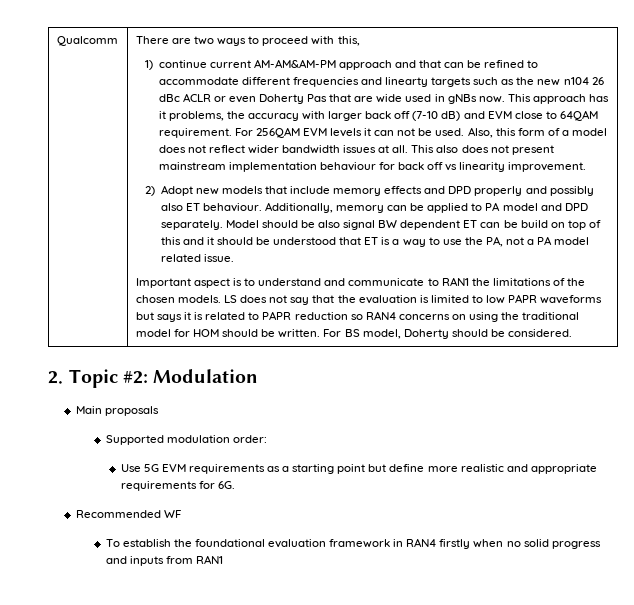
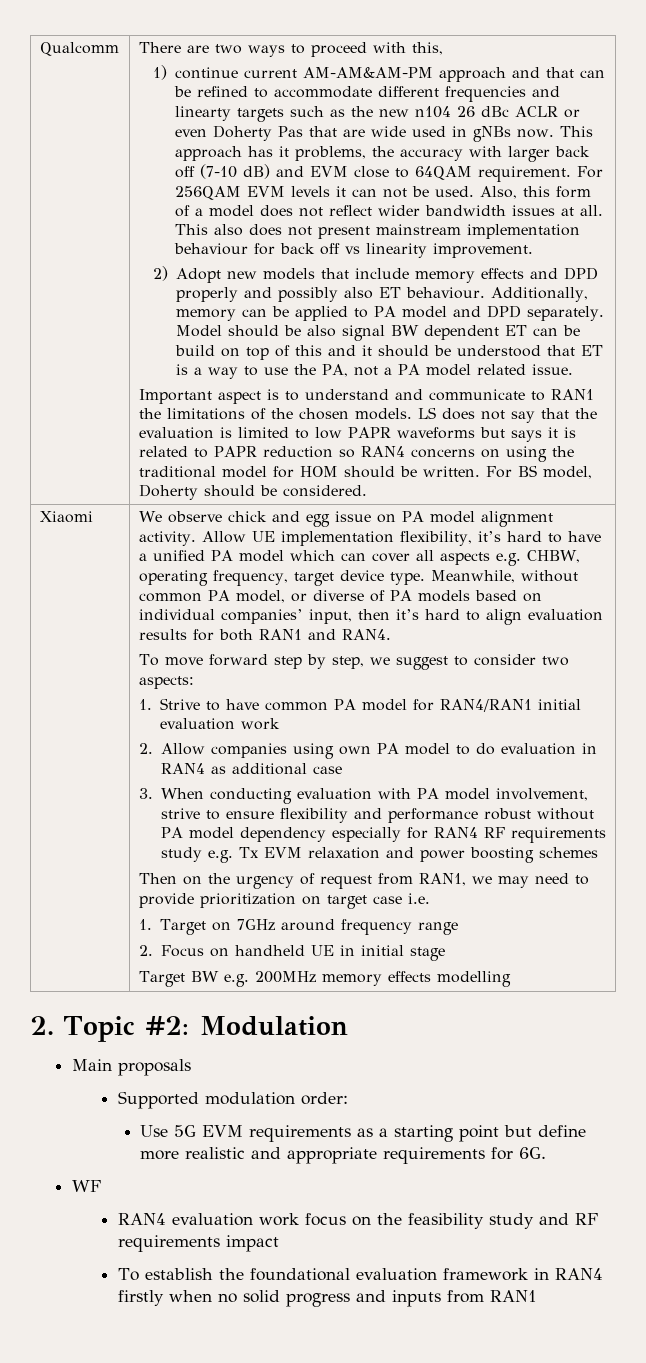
(573, 333) none -> [39,511,93,523] [138,511,553,527] [138,531,601,546] [138,550,580,566] [138,570,578,586] [138,590,542,603] [138,609,603,625] [138,629,391,641] [138,654,569,670] [138,676,194,689] [138,698,581,712] [159,718,280,730] [138,743,597,759] [160,763,342,775] [138,788,588,804] [160,808,594,823] [160,827,606,843] [160,847,598,863] [138,873,589,889] [138,893,430,909] [138,919,458,935] [138,945,445,961] [138,971,511,987] // Xiaomi | We observe chick and egg issue on PA model alignment activity. Allow UE implementation flexibility, it’s hard to have a unified PA model which can cover all aspects e.g. CHBW, operating frequency, target device type. Meanwhile, without common PA model, or diverse of PA models based on individual companies’ input, then it’s hard to align evaluation results for both RAN1 and RAN4. // To move forward step by step, we suggest to consider two aspects: // 1. Strive to have common PA model for RAN4/RAN1 initial evaluation work // 2. Allow companies using own PA model to do evaluation in RAN4 as additional case // 3. When conducting evaluation with PA model involvement, strive to ensure flexibility and performance robust without PA model dependency especially for RAN4 RF requirements study e.g. Tx EVM relaxation and power boosting schemes // Then on the urgency of request from RAN1, we may need to provide prioritization on target case i.e. // 1. Target on 7GHz around frequency range // 2. Focus on handheld UE in initial stage // Target BW e.g. 200MHz memory effects modelling
[75,510,161,518] Recommended -> (547, 1153) none
(181, 514) none -> [117,1213,598,1229] [117,1235,279,1252] // RAN4 evaluation work focus on the feasibility study and RF requirements impact

